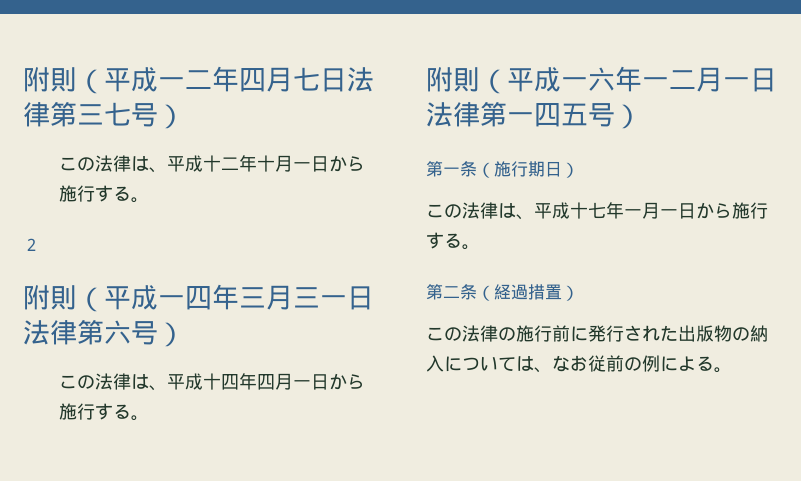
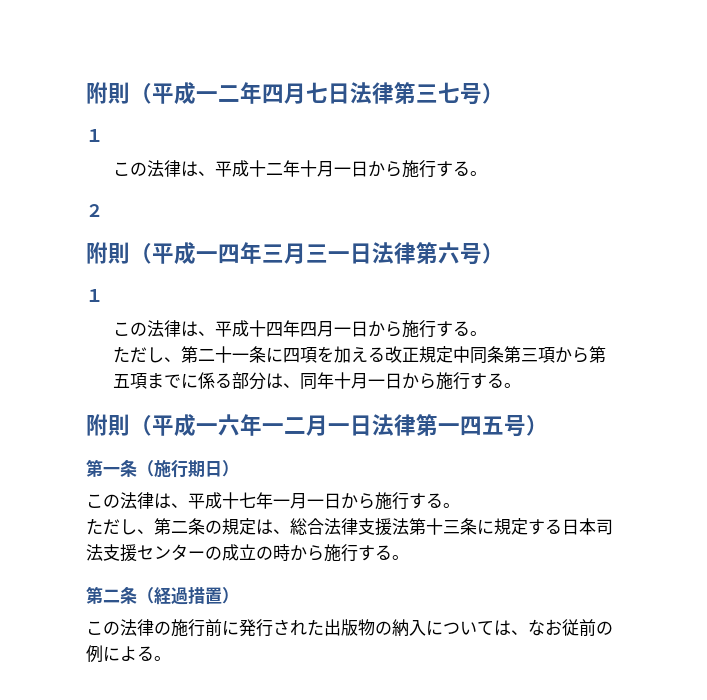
(185, 116) none -> [86,129,103,142] // １
(185, 334) none -> [86,289,103,302] // １
(149, 418) none -> [112,346,606,364] [112,372,521,390] // ただし、第二十一条に四項を加える改正規定中同条第三項から第五項までに係る部分は、同年十月一日から施行する。
(480, 247) none -> [86,518,613,536] [86,544,409,562] // ただし、第二条の規定は、総合法律支援法第十三条に規定する日本司法支援センターの成立の時から施行する。

